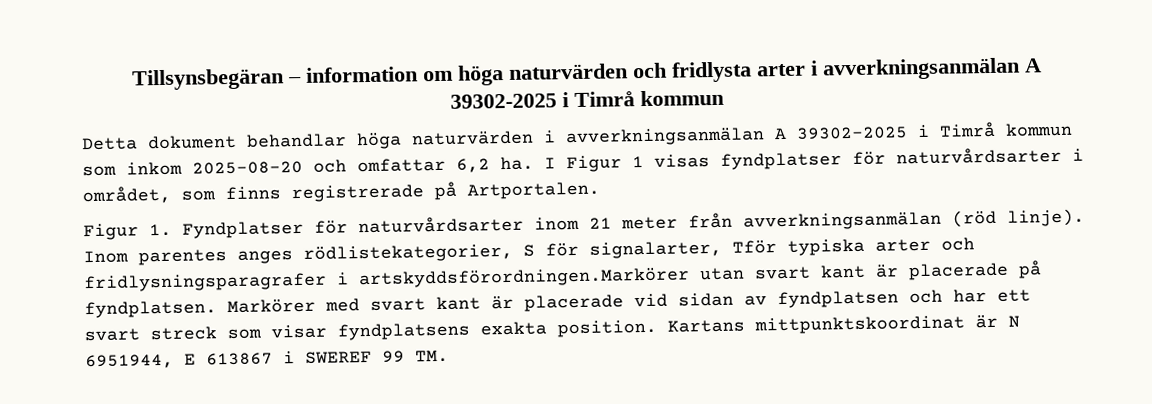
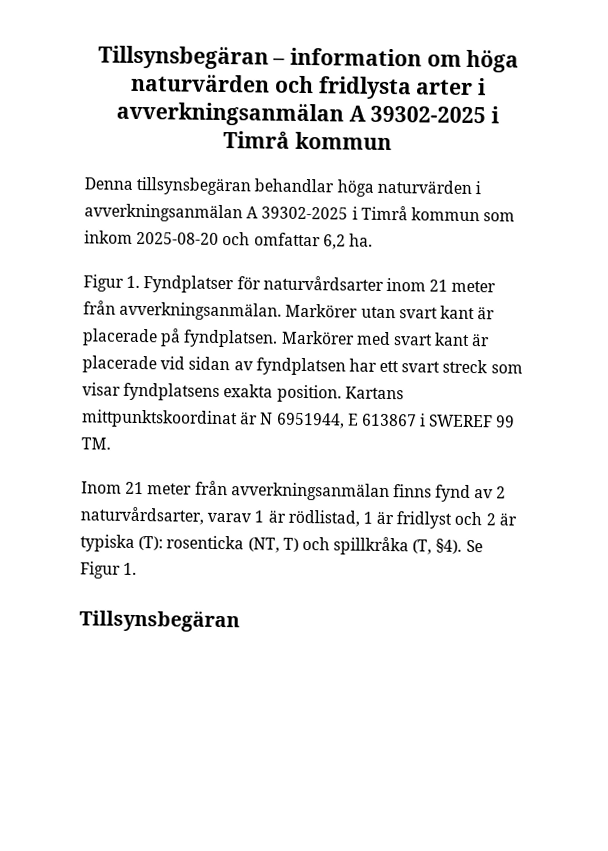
[82,134,237,151] Detta dokument -> [84,176,252,196] Denna tillsynsbegäran
[544,146,1084,173] [82,181,600,205] I Figur 1 visas fyndplatser för naturvårdsarter i området, som finns registrerade på Artportalen. -> (373, 240) none
[743,208,1085,231] [83,237,975,266] [84,267,690,293] avverkningsanmälan (röd linje). Inom parentes anges rödlistekategorier, S för signalarter, Tför typiska arter och fridlysningsparagrafer i artskyddsförordningen.Markörer -> [119,301,359,321] avverkningsanmälan. Markörer
[909,289,943,304] och -> (346, 366) none
(449, 356) none -> [81,480,507,503] [80,506,517,529] [80,534,483,556] [80,561,138,579] [79,609,240,633] // Inom 21 meter från avverkningsanmälan finns fynd av 2 naturvårdsarter, varav 1 är rödlistad, 1 är fridlyst och 2 är typiska (T): rosenticka (NT, T) och spillkråka (T, §4). Se Figur 1. // Tillsynsbegäran

